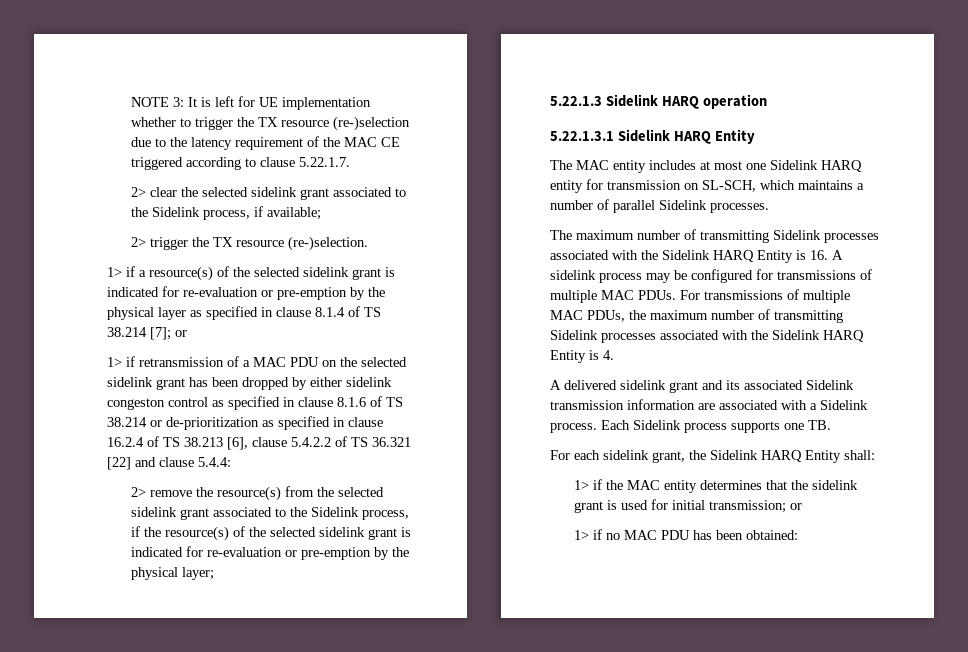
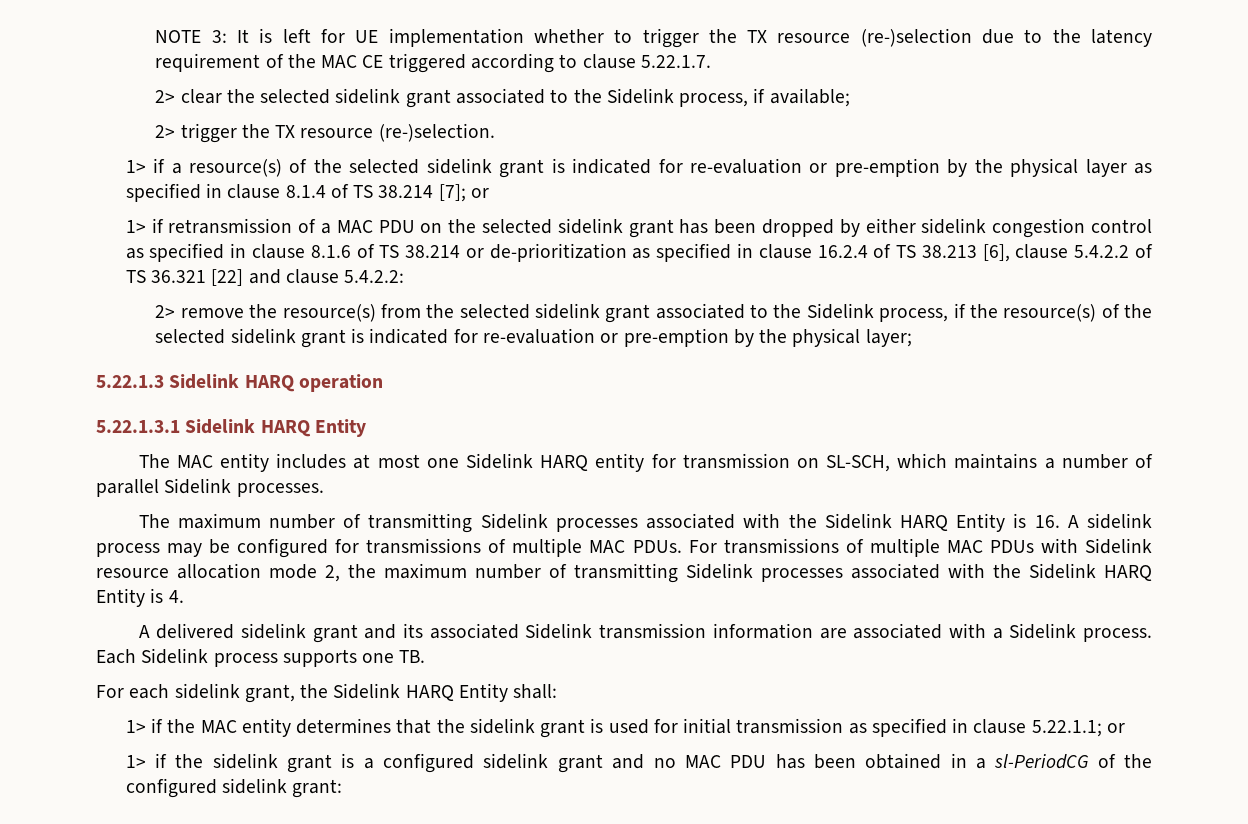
[106,398,165,410] congeston -> [992,218,1086,238] congestion
[197,457,231,467] 5.4.4: -> [344,270,405,283] 5.4.2.2:
[587,310,625,322] PDUs, -> [989,538,1152,554] [96,563,340,582] PDUs with Sidelink resource allocation mode 2,
[708,500,802,513] [573,529,602,540] transmission; or // 1> if -> [736,718,1126,737] [125,753,645,773] transmission as specified in clause 5.22.1.1; or // 1> if the sidelink grant is a configured sidelink grant and
[745,530,798,540] obtained: -> [865,753,1153,769] [125,778,343,798] obtained in a sl-PeriodCG of the configured sidelink grant:

